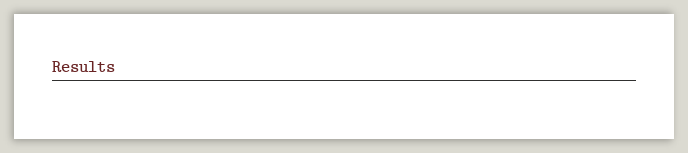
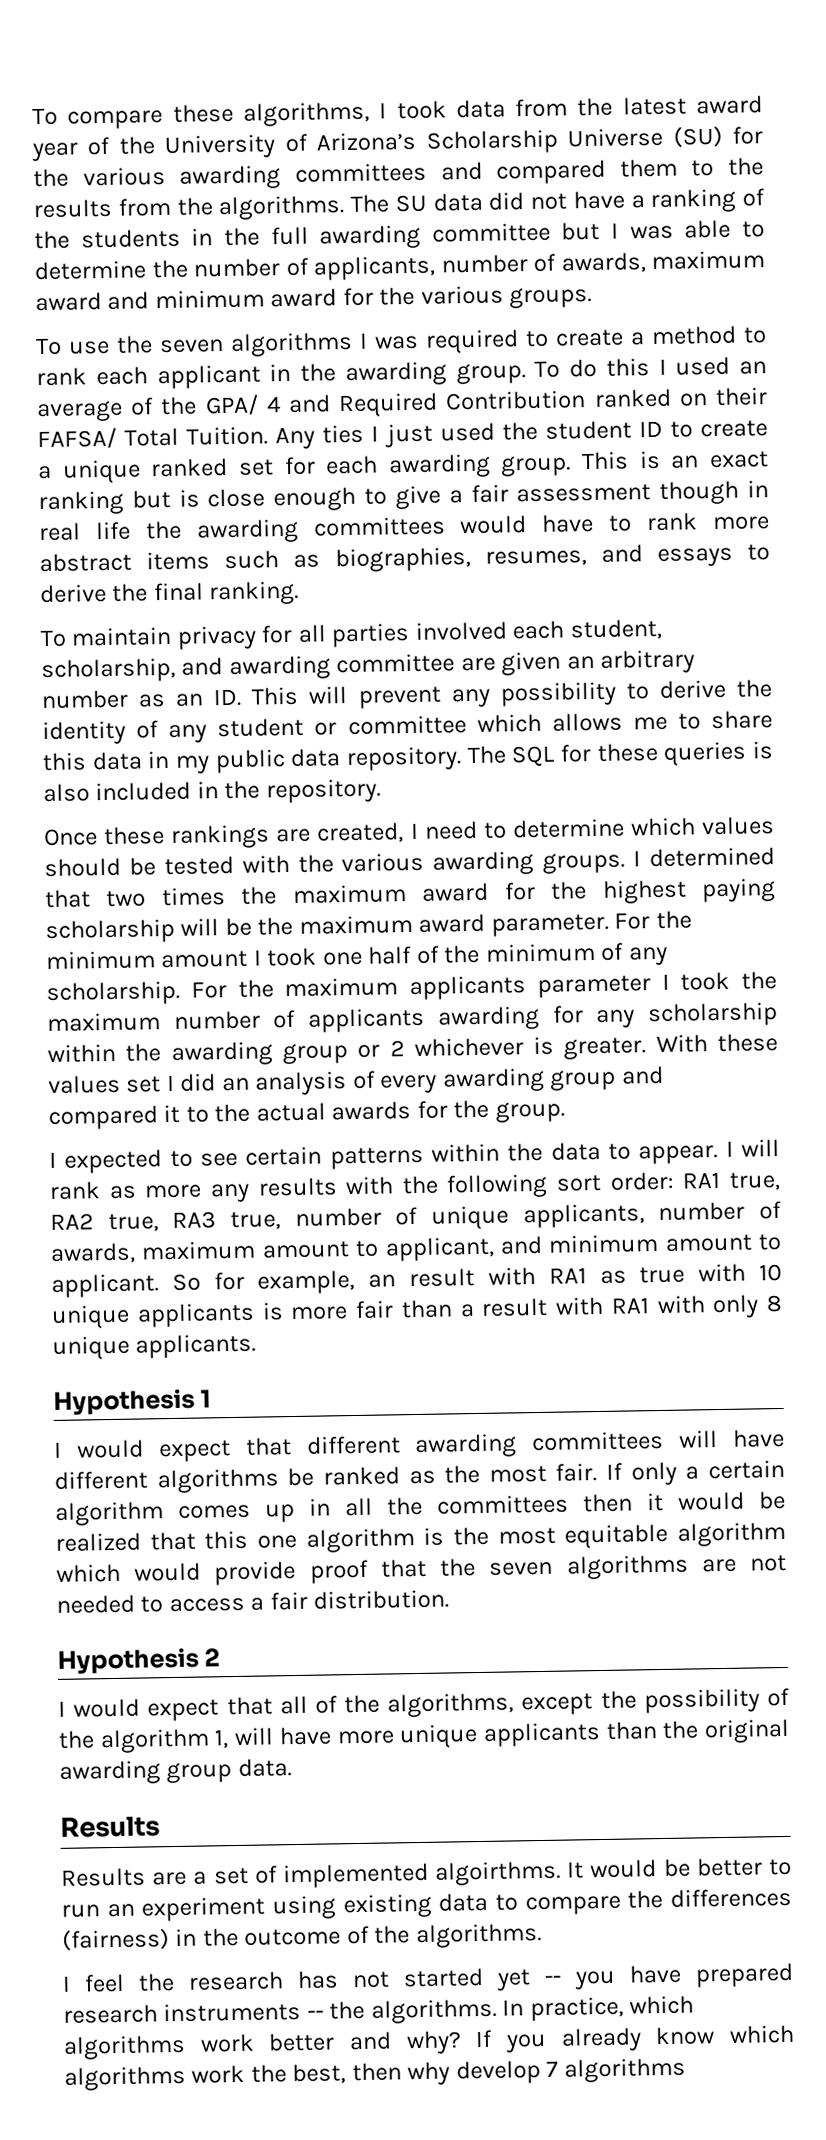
[52,61,115,72] Results -> [32,95,763,130] [31,125,763,162] [33,157,764,190] [33,188,765,221] [34,219,765,250] [34,250,765,281] [35,285,593,312] [35,325,767,357] [36,356,767,390] [36,387,768,423] [37,420,768,450] [38,450,769,484] [38,480,769,516] [38,512,770,544] [39,544,770,573] [39,580,300,606] [40,618,662,650] [41,649,696,684] [41,679,772,710] [42,710,774,746] [42,741,773,774] [43,778,381,804] [43,816,775,849] [44,847,775,878] [44,878,776,909] [45,910,692,945] [46,942,668,971] [46,971,777,1006] [47,1002,778,1033] [47,1033,778,1066] [48,1065,664,1096] [48,1099,565,1130] [49,1138,781,1174] [49,1171,781,1203] [50,1200,782,1233] [50,1233,782,1264] [51,1263,782,1298] [51,1294,783,1329] [52,1333,257,1360] [53,1388,212,1416] [54,1428,785,1463] [54,1459,785,1494] [55,1490,786,1526] [55,1521,786,1553] [56,1554,787,1586] [56,1589,450,1614] [57,1647,221,1675] [58,1687,790,1722] [58,1718,790,1754] [59,1758,292,1785] [60,1815,160,1838] [61,1857,792,1889] [61,1887,792,1922] [62,1923,542,1951] [62,1962,794,1993] [63,1995,695,2024] [63,2024,795,2060] [64,2057,686,2091] To compare these algorithms, I took data from the latest award year of the University of Arizona’s Scholarship Universe (SU) for the various awarding committees and compared them to the results from the algorithms. The SU data did not have a ranking of the students in the full awarding committee but I was able to determine the number of applicants, number of awards, maximum award and minimum award for the various groups. // To use the seven algorithms I was required to create a method to rank each applicant in the awarding group. To do this I used an average of the GPA/ 4 and Required Contribution ranked on their FAFSA/ Total Tuition. Any ties I just used the student ID to create a unique ranked set for each awarding group. This is an exact ranking but is close enough to give a fair assessment though in real life the awarding committees would have to rank more abstract items such as biographies, resumes, and essays to derive the final ranking. // To maintain privacy for all parties involved each student, scholarship, and awarding committee are given an arbitrary number as an ID. This will prevent any possibility to derive the identity of any student or committee which allows me to share this data in my public data repository. The SQL for these queries is also included in the repository. // Once these rankings are created, I need to determine which values should be tested with the various awarding groups. I determined that two times the maximum award for the highest paying scholarship will be the maximum award parameter. For the minimum amount I took one half of the minimum of any scholarship. For the maximum applicants parameter I took the maximum number of applicants awarding for any scholarship within the awarding group or 2 whichever is greater. With these values set I did an analysis of every awarding group and compared it to the actual awards for the group. // I expected to see certain patterns within the data to appear. I will rank as more any results with the following sort order: RA1 true, RA2 true, RA3 true, number of unique applicants, number of awards, maximum amount to applicant, and minimum amount to applicant. So for example, an result with RA1 as true with 10 unique applicants is more fair than a result with RA1 with only 8 unique applicants. // Hypothesis 1 // I would expect that different awarding committees will have different algorithms be ranked as the most fair. If only a certain algorithm comes up in all the committees then it would be realized that this one algorithm is the most equitable algorithm which would provide proof that the seven algorithms are not needed to access a fair distribution. // Hypothesis 2 // I would expect that all of the algorithms, except the possibility of the algorithm 1, will have more unique applicants than the original awarding group data. // Results // Results are a set of implemented algoirthms. It would be better to run an experiment using existing data to compare the differences (fairness) in the outcome of the algorithms. // I feel the research has not started yet -- you have prepared research instruments -- the algorithms. In practice, which algorithms work better and why? If you already know which algorithms work the best, then why develop 7 algorithms

